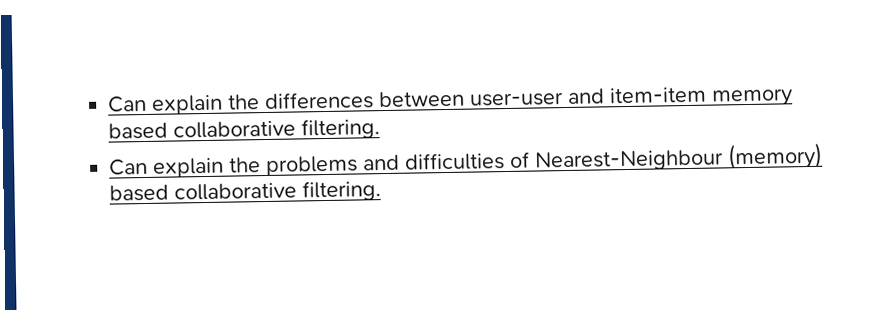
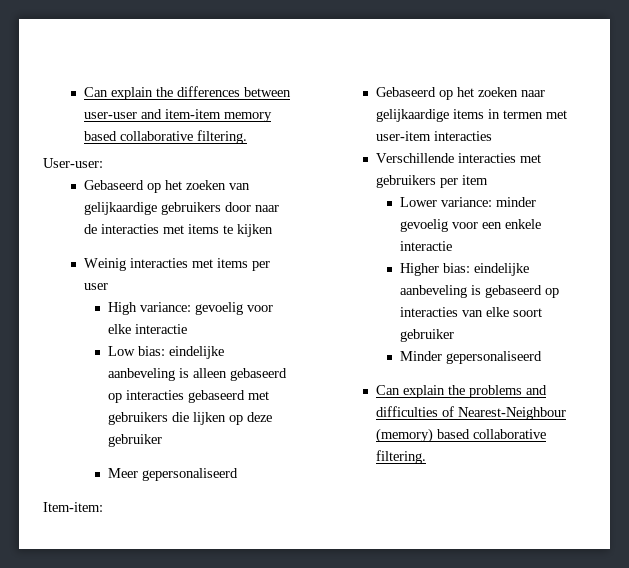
(381, 129) none -> [43,158,103,168] [83,180,250,193] [83,202,279,215] [83,224,273,237] [83,258,270,271] [83,283,108,290] [108,302,274,315] [108,324,188,334] [108,346,225,359] [108,368,288,381] [108,390,270,403] [108,412,273,425] [108,434,163,447] [108,468,239,481] [43,502,103,512] [375,87,545,100] [375,109,567,122] [375,131,492,141] [375,153,541,163] [375,175,488,188] [400,197,537,207] [400,219,542,232] [400,241,453,251] [400,263,530,276] [400,285,560,298] [400,307,543,317] [400,329,455,342] [400,351,543,364] // User-user: // Gebaseerd op het zoeken van gelijkaardige gebruikers door naar de interacties met items te kijken // Weinig interacties met items per user // High variance: gevoelig voor elke interactie // Low bias: eindelijke aanbeveling is alleen gebaseerd op interacties gebaseerd met gebruikers die lijken op deze gebruiker // Meer gepersonaliseerd // Item-item: // Gebaseerd op het zoeken naar gelijkaardige items in termen met user-item interacties // Verschillende interacties met gebruikers per item // Lower variance: minder gevoelig voor een enkele interactie // Higher bias: eindelijke aanbeveling is gebaseerd op interacties van elke soort gebruiker // Minder gepersonaliseerd

